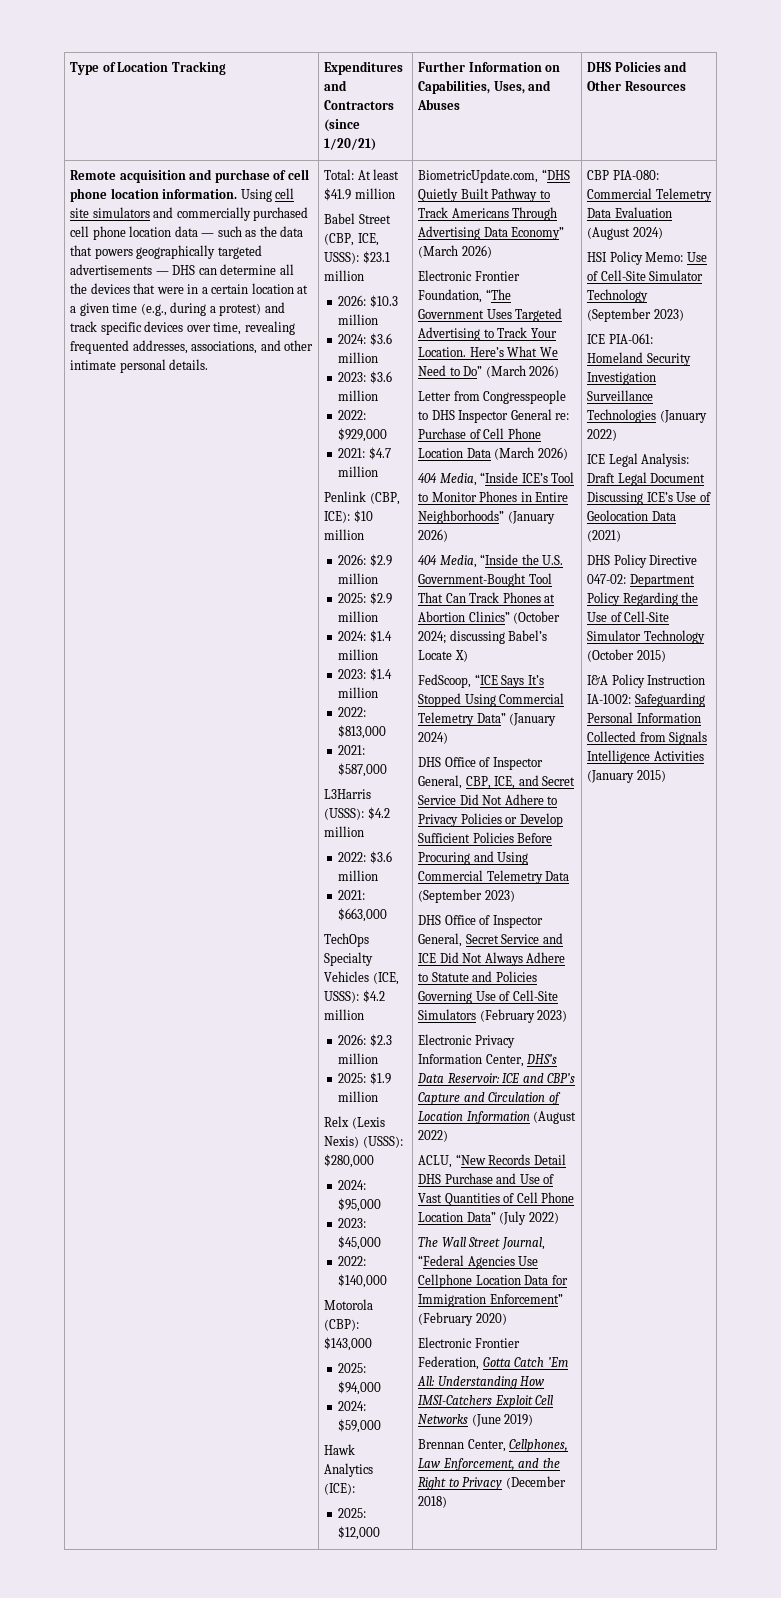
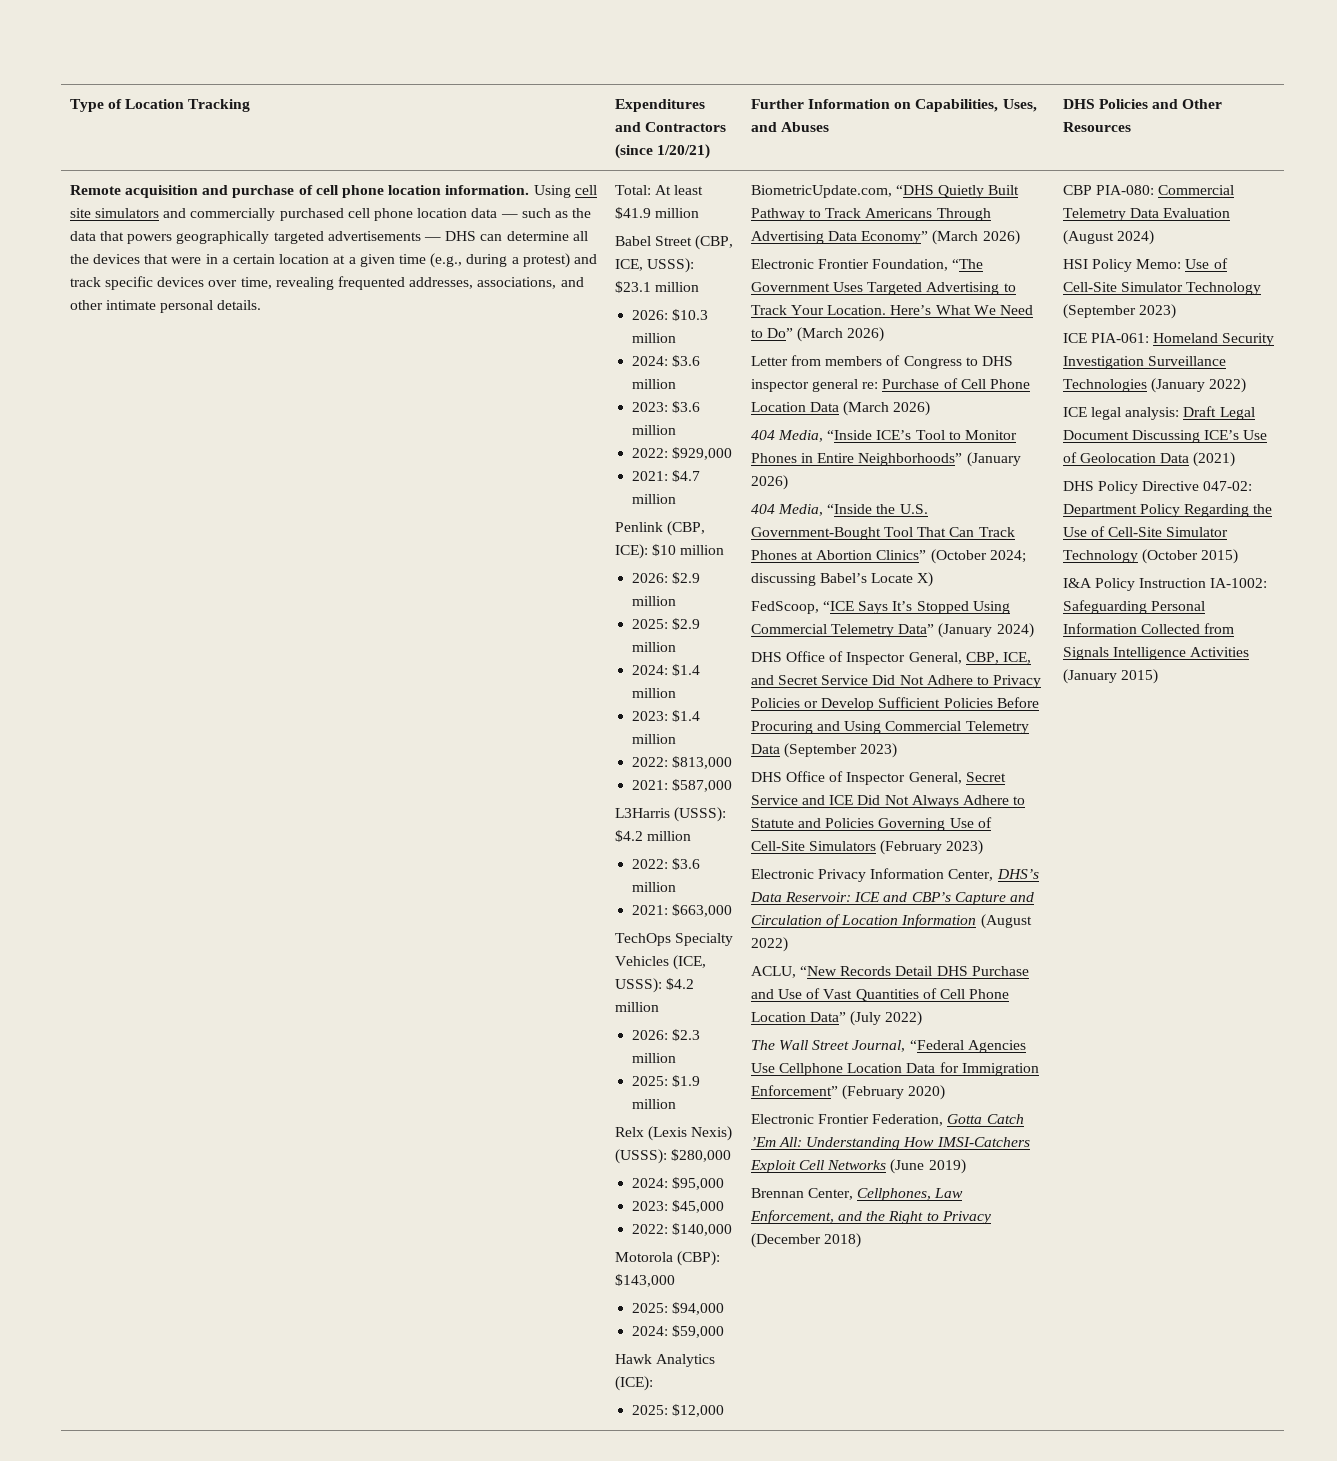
[483,390,567,404] [418,409,552,423] Congresspeople to DHS Inspector General -> [825,355,1014,369] [750,379,859,392] members of Congress to DHS inspector general
[608,453,690,467] Legal Analysis: -> [1091,407,1180,420] legal analysis:

